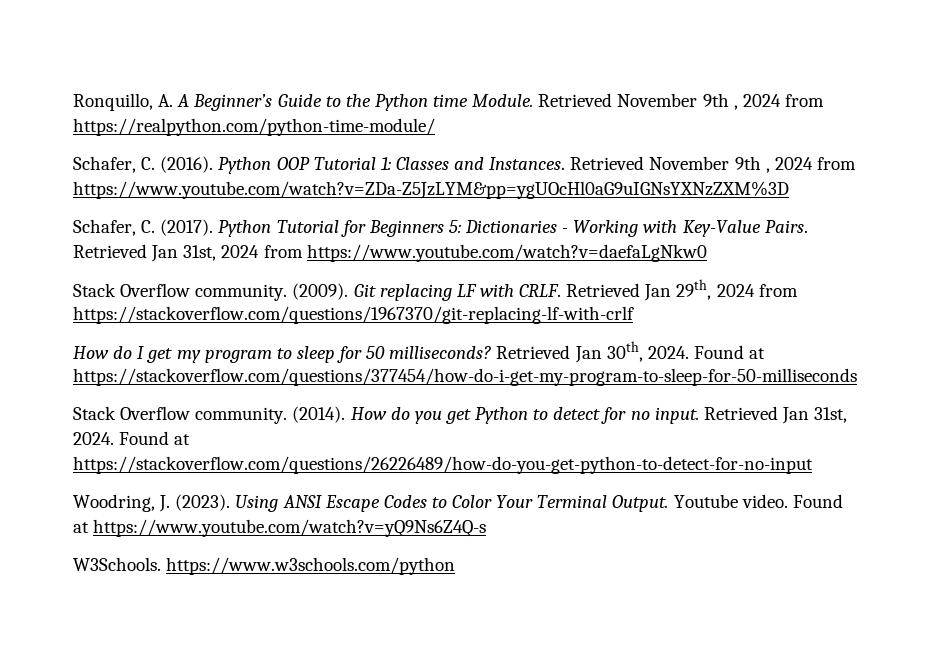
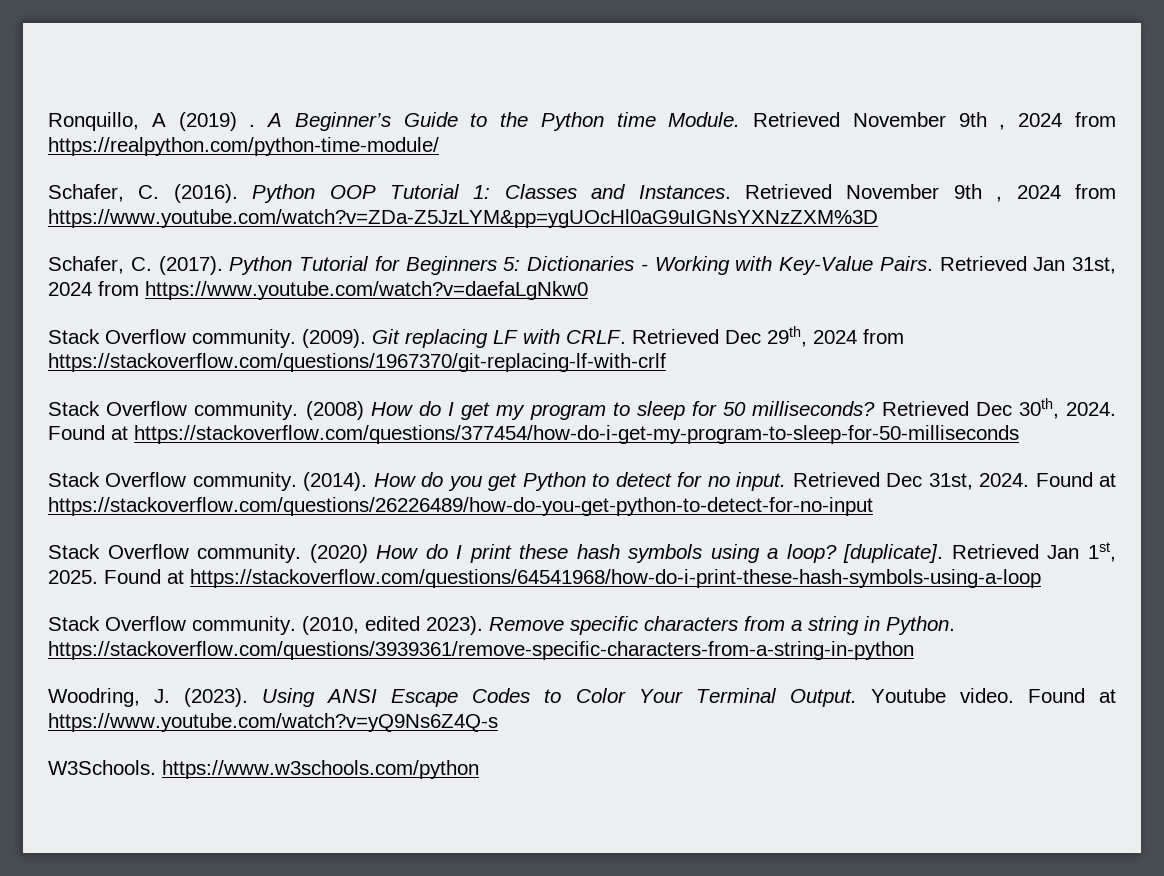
[158,94,174,107] A. -> [151,112,256,131] A (2019) .
[644,284,672,301] Jan -> [725,330,761,344] Dec
(634, 315) none -> [48,401,364,420] Stack Overflow community. (2008)
[574,346,602,363] Jan -> [975,402,1012,416] Dec
[781,407,809,424] Jan -> [886,473,923,487] Dec
(813, 465) none -> [48,542,1116,563] [48,569,1041,588] [48,616,955,635] [48,641,914,660] // Stack Overflow community. (2020) How do I print these hash symbols using a loop? [duplicate]. Retrieved Jan 1st, 2025. Found at https://stackoverflow.com/questions/64541968/how-do-i-print-these-hash-symbols-using-a-loop // Stack Overflow community. (2010, edited 2023). Remove specific characters from a string in Python. https://stackoverflow.com/questions/3939361/remove-specific-characters-from-a-string-in-python

